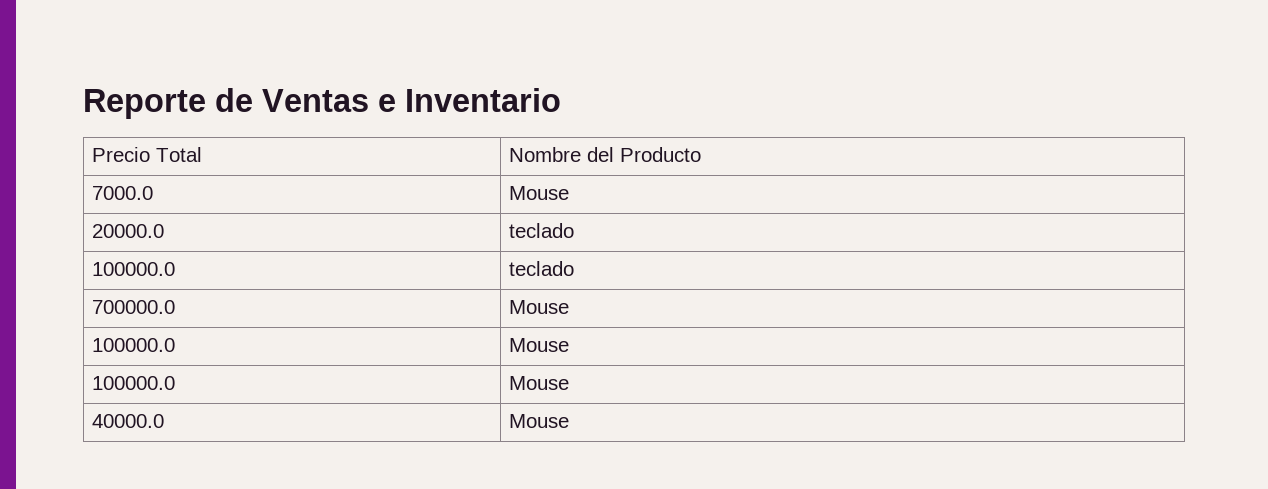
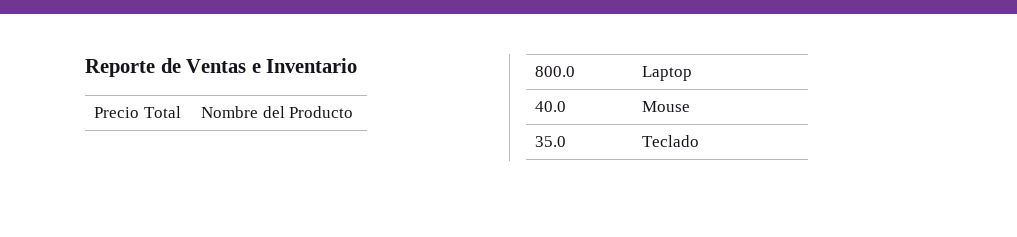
[92,186,154,200] [509,186,570,200] [92,224,165,238] [509,223,575,238] [92,262,176,276] [509,261,575,276] [92,300,176,314] [509,300,570,314] [92,338,176,352] [509,338,570,352] [92,376,176,390] [509,376,570,390] [92,414,165,428] [509,414,570,428] 7000.0 | Mouse // 20000.0 | teclado // 100000.0 | teclado // 700000.0 | Mouse // 100000.0 | Mouse // 100000.0 | Mouse // 40000.0 | Mouse -> [535,66,576,77] [642,66,693,81] [535,101,567,112] [642,101,691,112] [535,136,567,147] [642,135,700,147] 800.0 | Laptop // 40.0 | Mouse // 35.0 | Teclado

